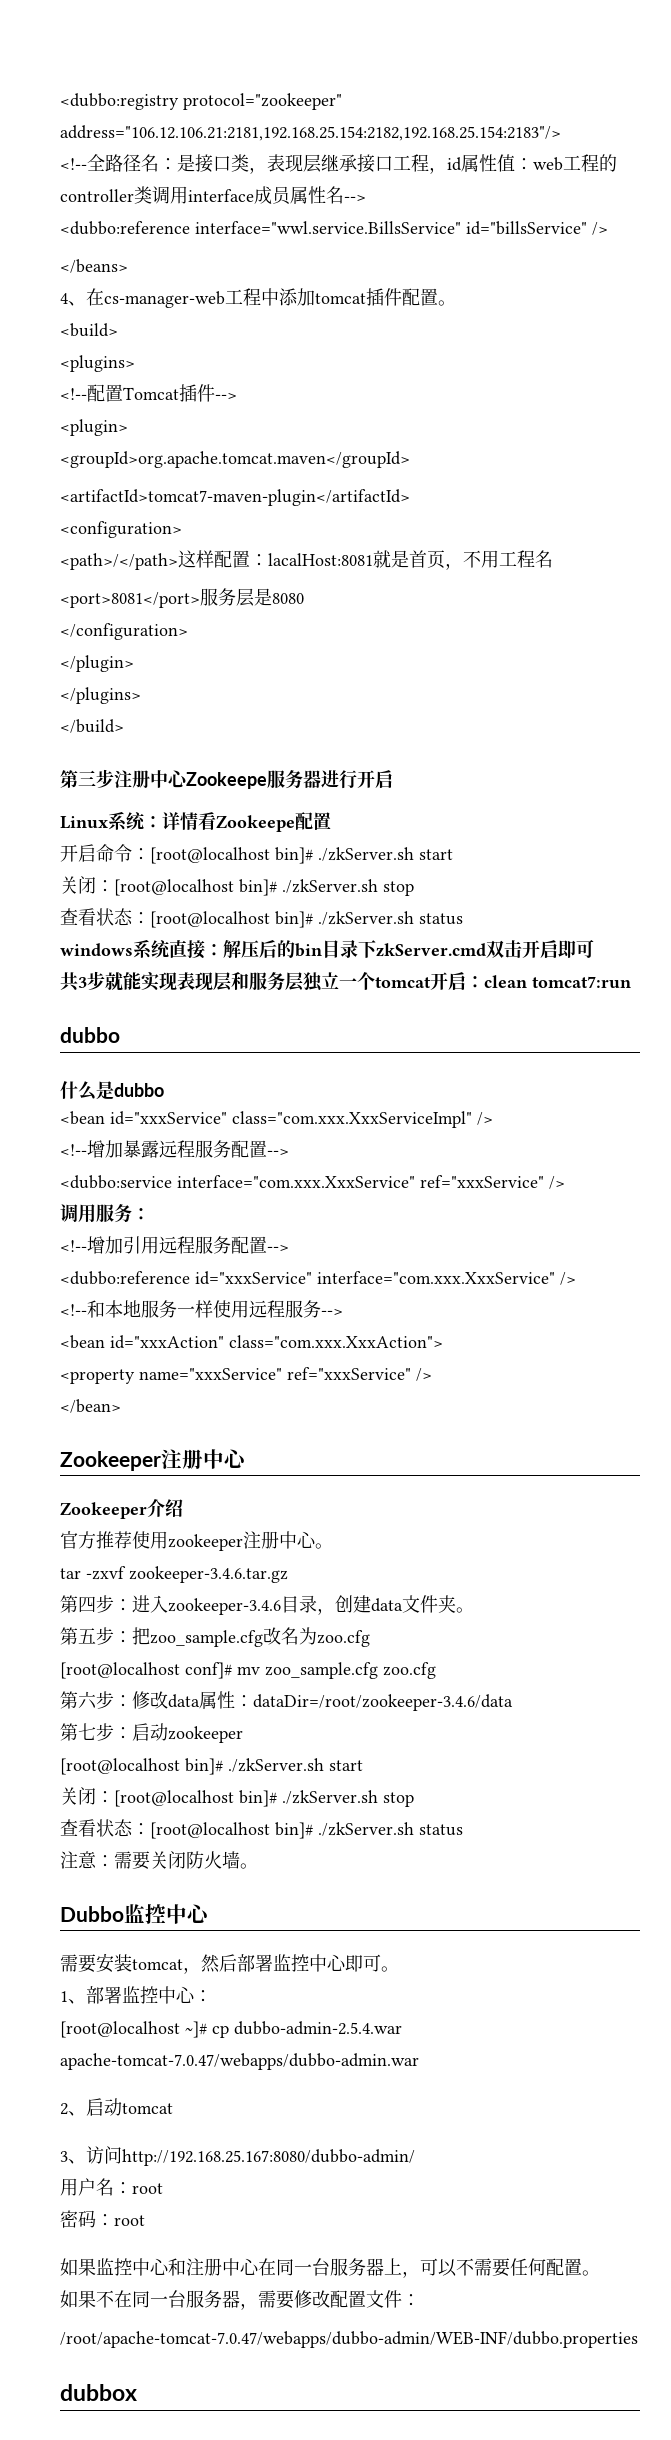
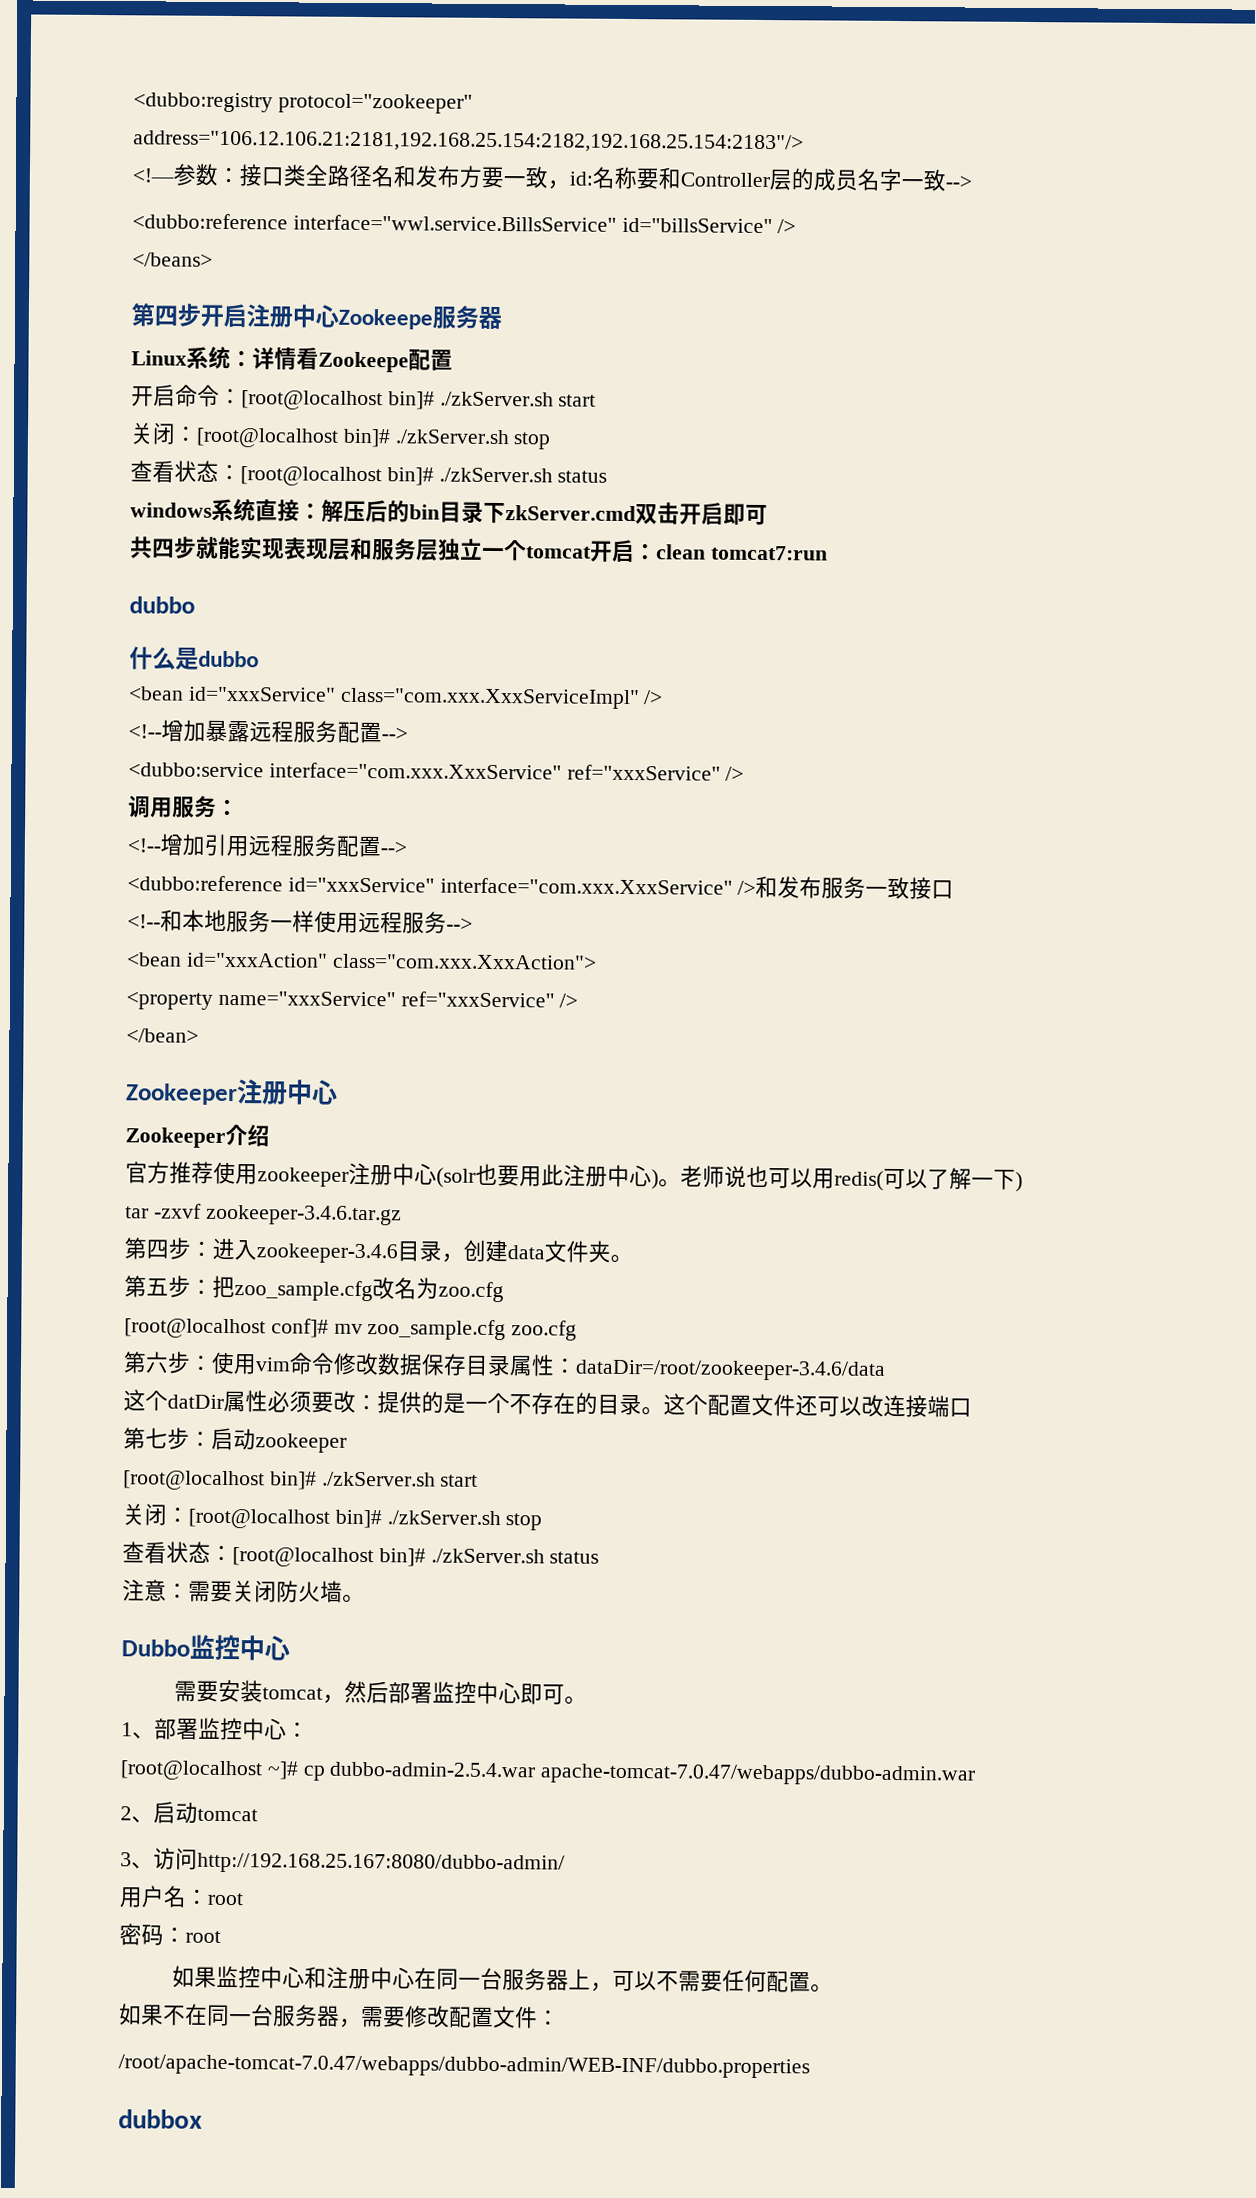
[60,154,617,174] [60,186,344,205] <!--全路径名：是接口类，表现层继承接口工程，id属性值：web工程的controller类调用interface成员属性名 -> [132,163,946,192] <!—参数：接口类全路径名和发布方要一致，id:名称要和Controller层的成员名字一致
[60,288,456,308] [60,323,118,337] [60,355,135,372] [60,384,237,402] [60,419,128,436] [60,451,410,468] [60,489,410,506] [60,521,182,538] [60,550,553,570] [60,588,304,608] [60,623,188,640] [60,655,134,672] [60,687,141,704] [60,719,124,733] [60,769,114,788] // 4、在cs-manager-web工程中添加tomcat插件配置。 // <build> // <plugins> // <!--配置Tomcat插件--> // <plugin> // <groupId>org.apache.tomcat.maven</groupId> // <artifactId>tomcat7-maven-plugin</artifactId> // <configuration> // <path>/</path>这样配置：lacalHost:8081就是首页，不用工程名 // <port>8081</port>服务层是8080 // </configuration> // </plugin> // </plugins> // </build> // 第三步 -> [131,303,247,328] // 第四步开启
[321,770,393,789] 进行开启 -> (502, 318) none
[78,977,87,988] 3 -> [152,538,175,559] 四
(576, 1278) none -> [755,875,955,900] 和发布服务一致接口
[315,1543,333,1549] 。 -> [436,1163,1023,1192] (solr也要用此注册中心)。老师说也可以用redis(可以了解一下)
[132,1691,513,1711] 修改data属性：dataDir=/root/zookeeper-3.4.6/data -> [211,1351,886,1381] [123,1389,972,1418] 使用vim命令修改数据保存目录属性：dataDir=/root/zookeeper-3.4.6/data // 这个datDir属性必须要改：提供的是一个不存在的目录。这个配置文件还可以改连接端口

